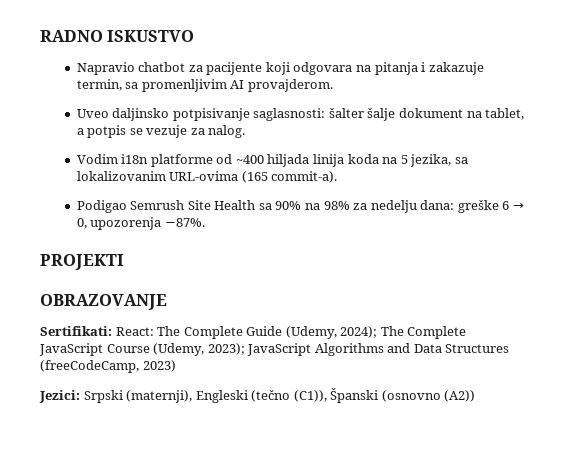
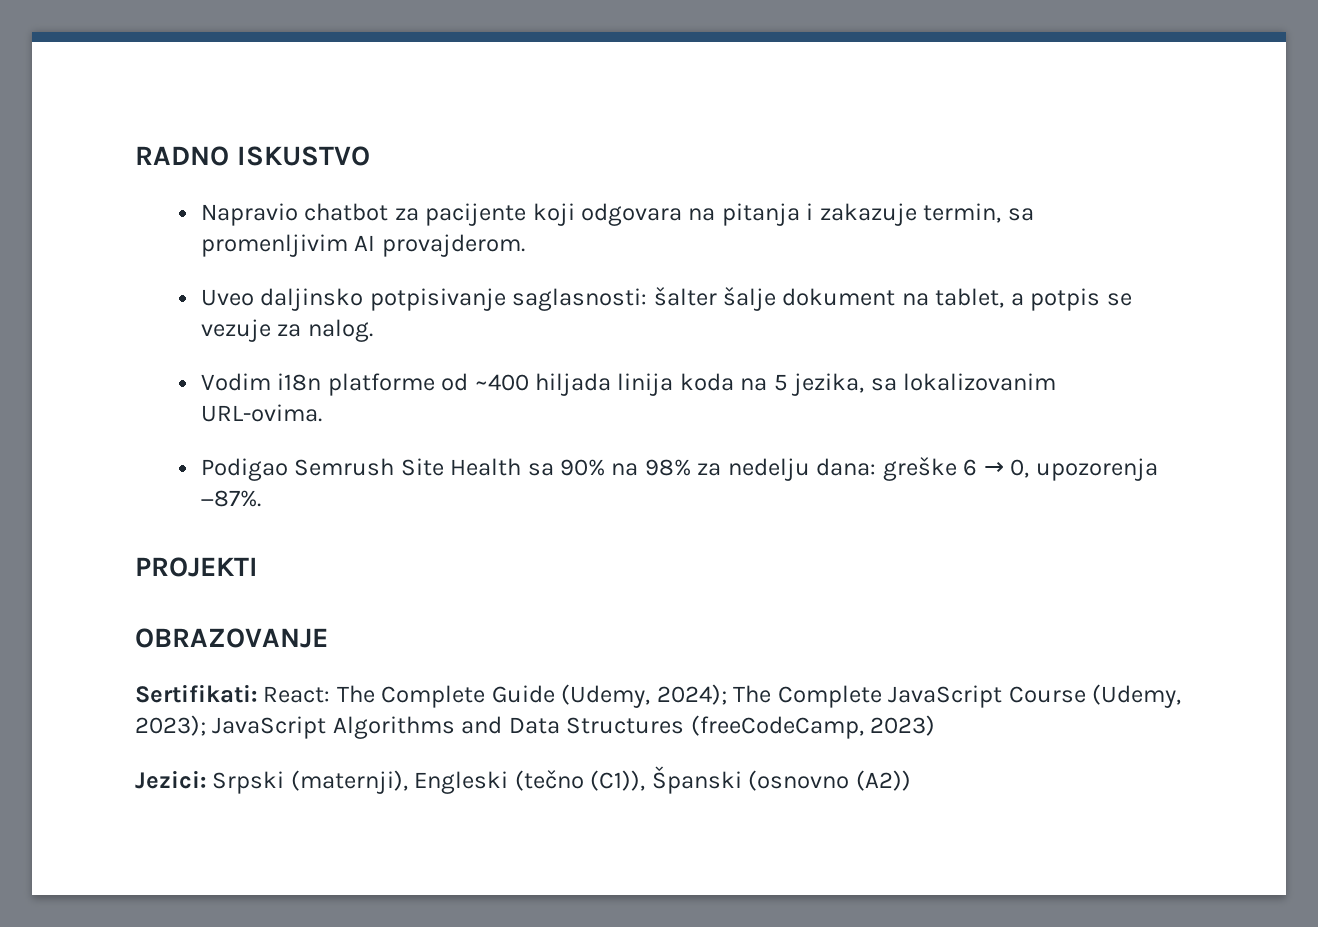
[169,171,338,183] URL-ovima (165 commit-a). -> [200,404,322,422] URL-ovima.

